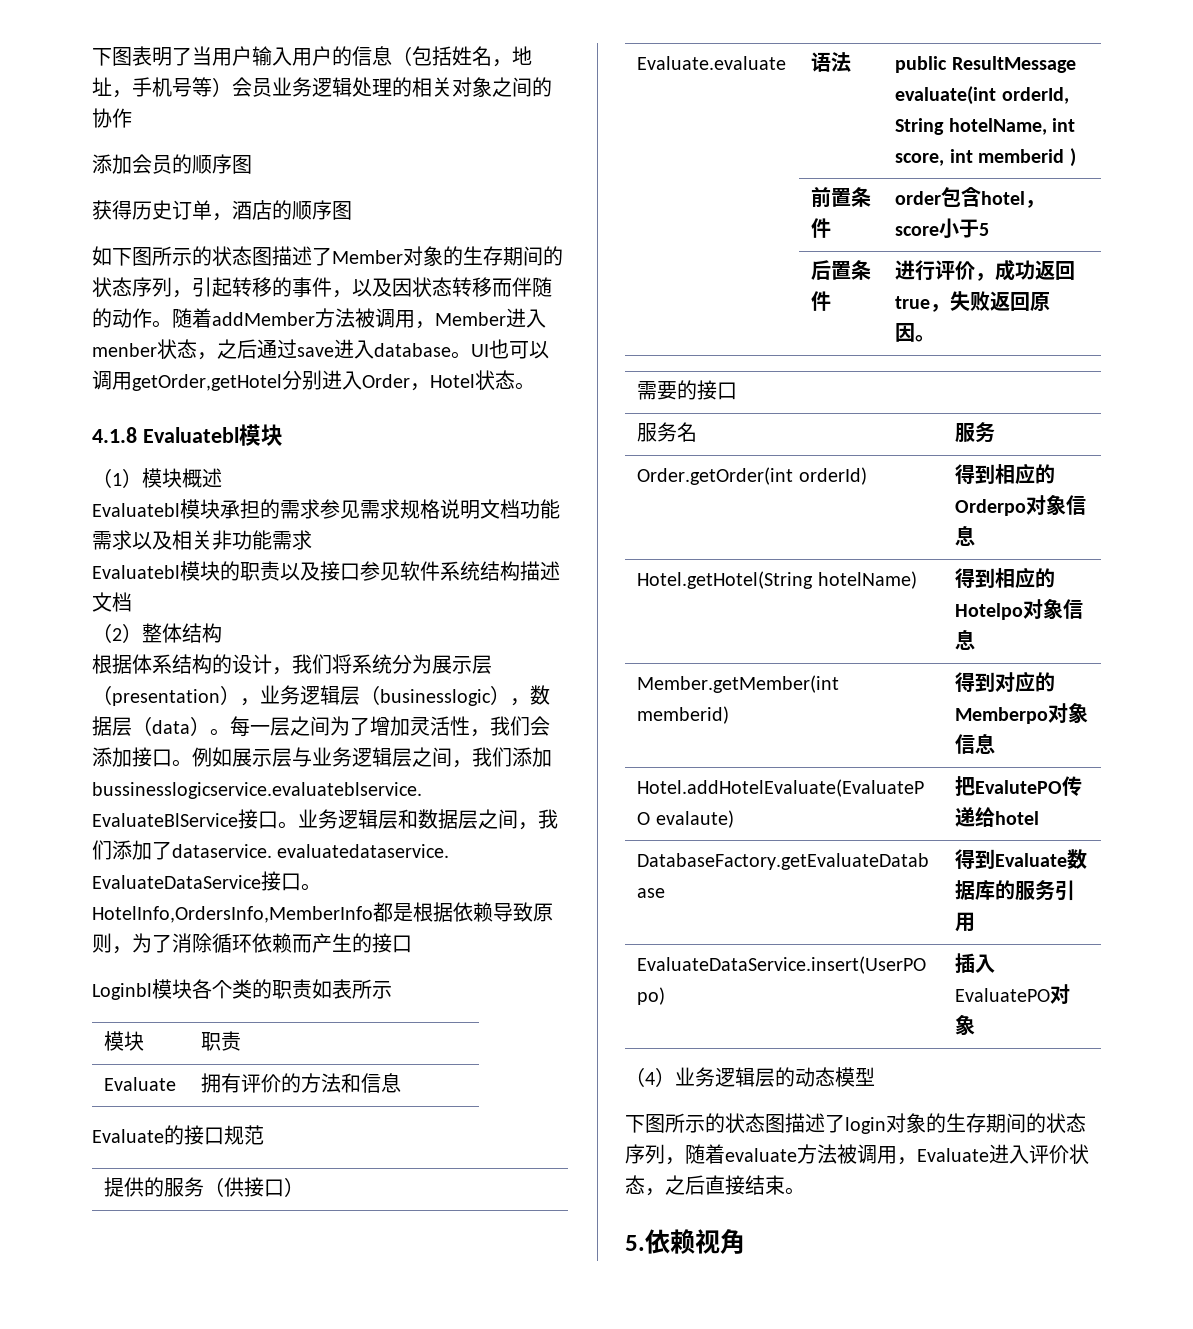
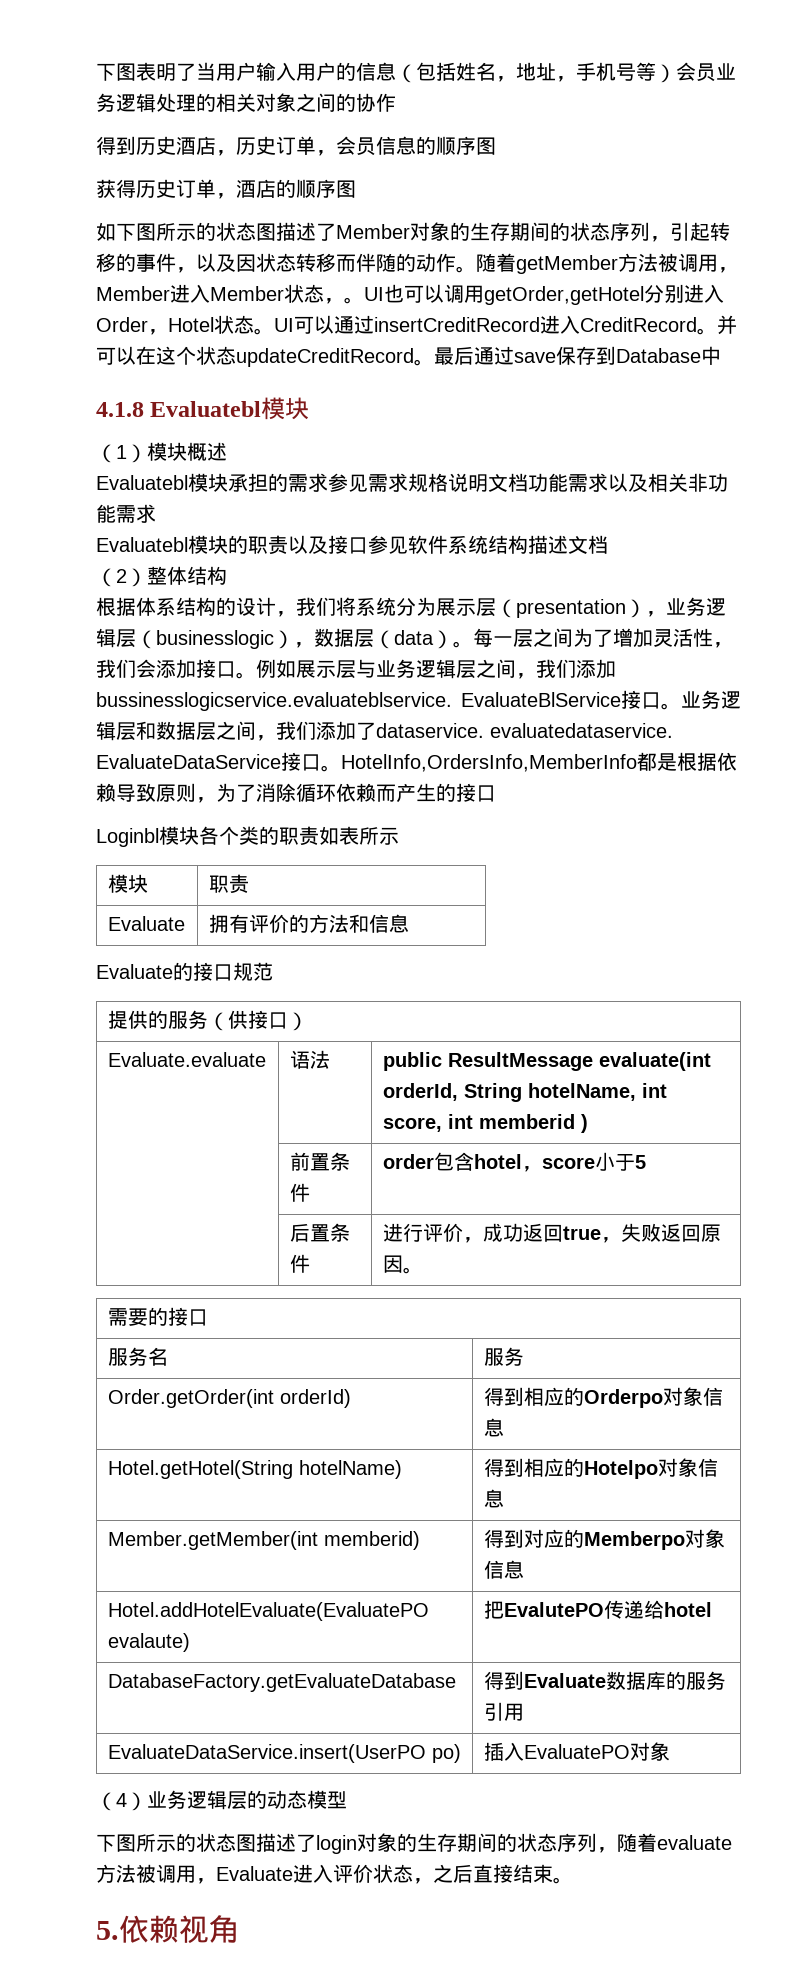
[92,154,172,174] 添加会员 -> [96,136,416,156] 得到历史酒店，历史订单，会员信息
[212,312,315,326] addMember -> [516,255,618,274] getMember
[92,339,451,360] menber状态，之后通过save进入database -> [210,284,344,304] Member状态，
(535, 386) none -> [274,315,737,335] [96,346,721,367] UI可以通过insertCreditRecord进入CreditRecord。并可以在这个状态updateCreditRecord。最后通过save保存到Database中

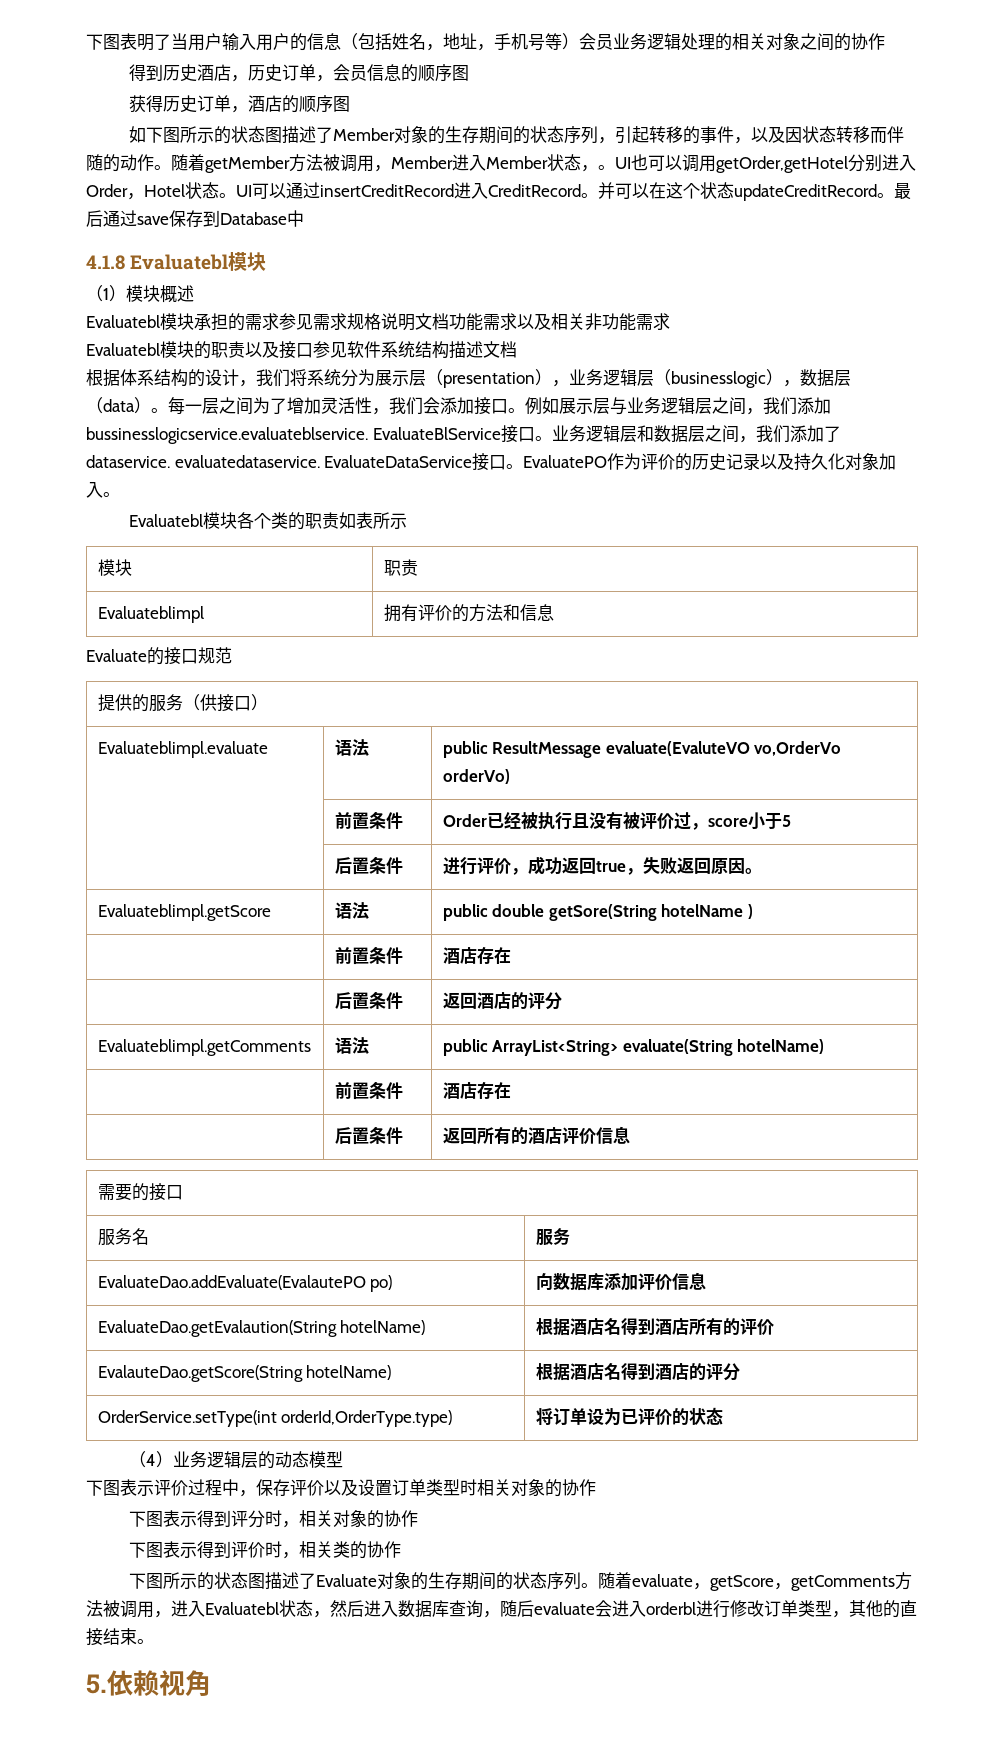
[96,566,227,587] // （2）整体结构 -> (517, 349) none
[341,752,737,772] [96,783,496,803] [96,828,159,847] HotelInfo,OrdersInfo,MemberInfo都是根据依赖导致原则，为了消除循环依赖而产生的接口 // Loginbl -> [523,453,897,471] [86,482,120,498] [128,514,203,527] EvaluatePO作为评价的历史记录以及持久化对象加入。 // Evaluatebl
[107,916,185,931] Evaluate -> [97,606,204,623] Evaluateblimpl
[107,1052,266,1067] Evaluate.evaluate -> [97,741,268,758] Evaluateblimpl.evaluate
[598,1052,711,1071] [382,1083,667,1102] [382,1114,588,1133] [289,1152,350,1171] [289,1183,310,1202] [382,1152,522,1171] evaluate(int orderId, String hotelName, int score, int memberid ) // | 前置条件 | order包含hotel -> [605,741,842,756] [442,769,510,784] [334,811,403,830] [442,812,691,830] evaluate(EvaluteVO vo,OrderVo orderVo) // | 前置条件 | Order已经被执行且没有被评价过
(423, 1270) none -> [97,904,271,921] [334,902,369,919] [442,904,754,921] [334,946,403,965] [442,946,511,964] [334,991,403,1010] [442,992,562,1010] [97,1039,311,1056] [334,1037,369,1054] [442,1039,825,1056] [334,1081,403,1100] [442,1081,511,1099] [334,1126,403,1145] [442,1126,630,1144] // Evaluateblimpl.getScore | 语法 | public double getSore(String hotelName ) // | 前置条件 | 酒店存在 // | 后置条件 | 返回酒店的评分 // Evaluateblimpl.getComments | 语法 | public ArrayList<String> evaluate(String hotelName) // | 前置条件 | 酒店存在 // | 后置条件 | 返回所有的酒店评价信息
[107,1389,351,1408] [483,1387,723,1408] [483,1418,504,1437] [107,1460,402,1479] [483,1458,718,1479] [483,1489,504,1508] [107,1531,420,1550] [483,1529,725,1550] [483,1560,524,1579] [107,1602,429,1621] [107,1633,190,1652] [483,1600,712,1619] [107,1673,456,1692] [483,1671,726,1690] [483,1702,524,1721] [107,1744,461,1763] [483,1742,670,1761] Order.getOrder(int orderId) | 得到相应的Orderpo对象信息 // Hotel.getHotel(String hotelName) | 得到相应的Hotelpo对象信息 // Member.getMember(int memberid) | 得到对应的Memberpo对象信息 // Hotel.addHotelEvaluate(EvaluatePO evalaute) | 把EvalutePO传递给hotel // DatabaseFactory.getEvaluateDatabase | 得到Evaluate数据库的服务引用 // EvaluateDataService.insert(UserPO po) | 插入EvaluatePO对象 -> [97,1275,393,1292] [535,1272,706,1291] [97,1320,426,1337] [535,1318,774,1336] [97,1365,392,1382] [535,1363,740,1381] [97,1410,453,1427] [535,1407,723,1426] EvaluateDao.addEvaluate(EvalautePO po) | 向数据库添加评价信息 // EvaluateDao.getEvalaution(String hotelName) | 根据酒店名得到酒店所有的评价 // EvalauteDao.getScore(String hotelName) | 根据酒店名得到酒店的评分 // OrderService.setType(int orderId,OrderType.type) | 将订单设为已评价的状态
[96,1833,617,1854] // 下图所示的状态图描述了login对象的生存期间的状态序列， -> [86,1479,596,1497] [128,1510,418,1528] [128,1541,401,1559] [128,1572,598,1590] // 下图表示评价过程中，保存评价以及设置订单类型时相关对象的协作 // 下图表示得到评分时，相关对象的协作 // 下图表示得到评价时，相关类的协作 // 下图所示的状态图描述了Evaluate对象的生存期间的状态序列。
[96,1864,473,1884] 方法被调用，Evaluate进入评价状态，之后 -> [692,1572,912,1591] [86,1600,900,1618] ，getScore，getComments方法被调用，进入Evaluatebl状态，然后进入数据库查询，随后evaluate会进入orderbl进行修改订单类型，其他的

